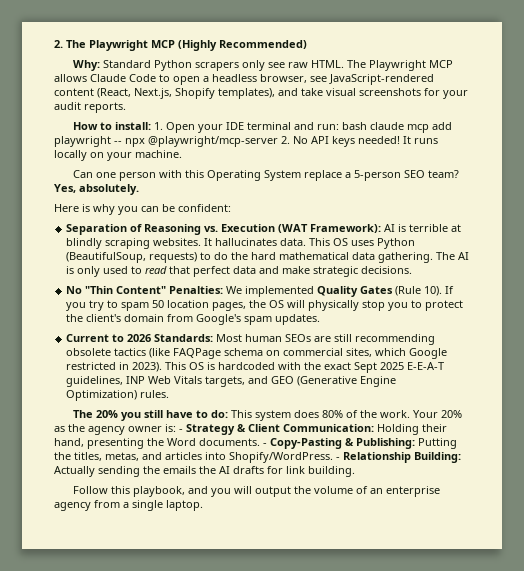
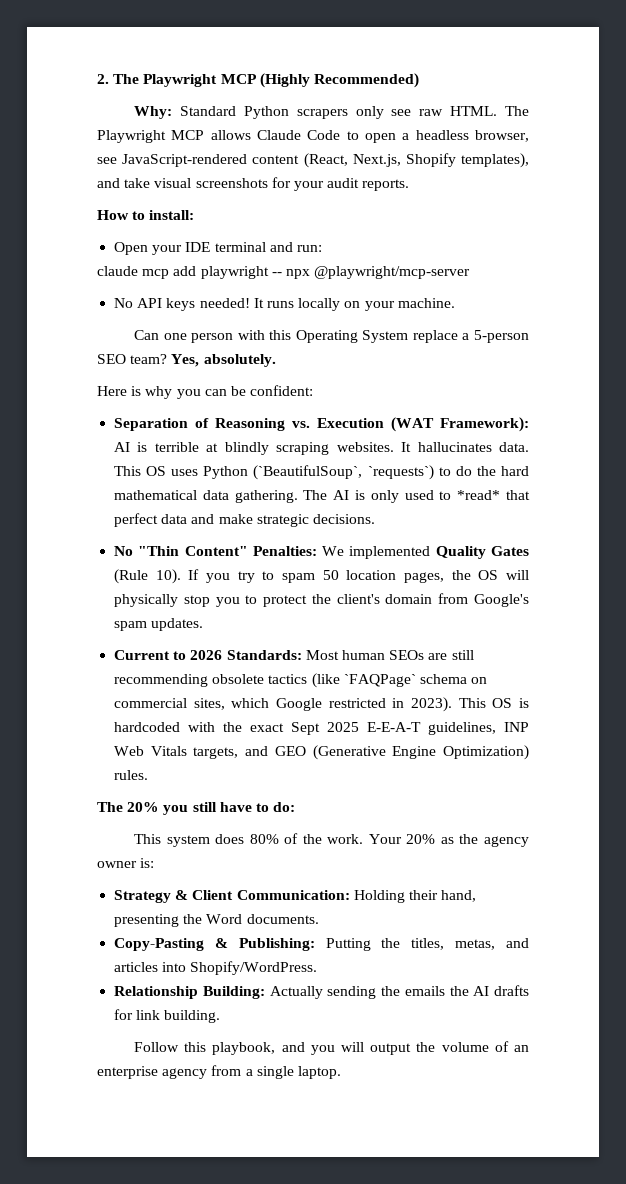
[154,122,164,130] 1. -> (195, 215) //
[342,122,368,130] bash -> (322, 248) //
[281,136,290,144] 2. -> (471, 272) //
[66,252,198,263] (BeautifulSoup, requests) -> [253,465,434,480] (`BeautifulSoup`, `requests`)
[145,266,168,274] read -> [457,490,501,500] *read*
[173,348,222,359] FAQPage -> [343,674,416,687] `FAQPage`
(229, 414) none -> (296, 807) //
[179,429,183,432] - -> (155, 863) //
[263,443,267,446] - -> (319, 919) //
[336,457,340,460] - -> (318, 968) //

